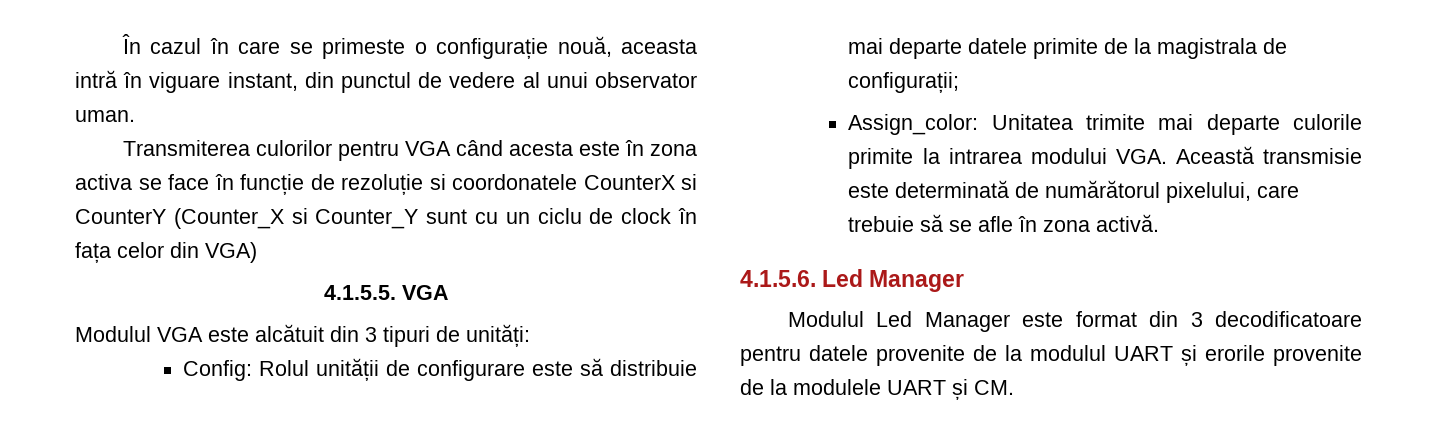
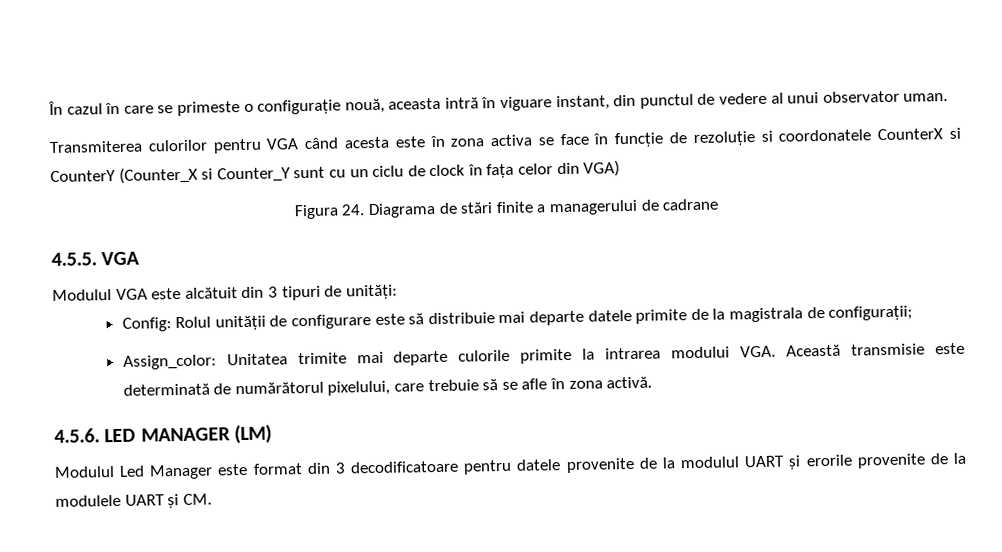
[323,285,396,300] 4.1.5.5. -> [293,198,719,220] [51,252,97,266] Figura 24. Diagrama de stări finite a managerului de cadrane // 4.5.5.
[740,269,965,292] 4.1.5.6. Led Manager -> [54,424,272,445] 4.5.6. LED MANAGER (LM)

